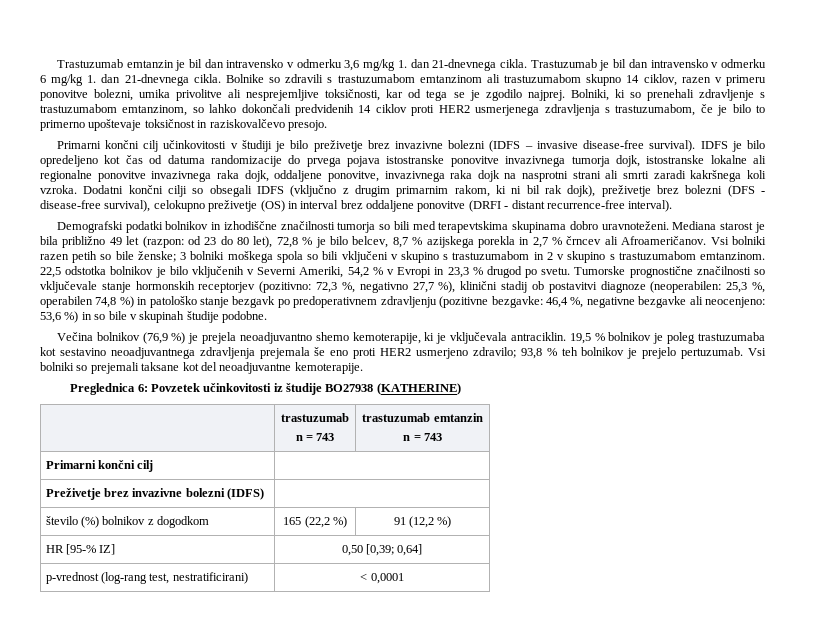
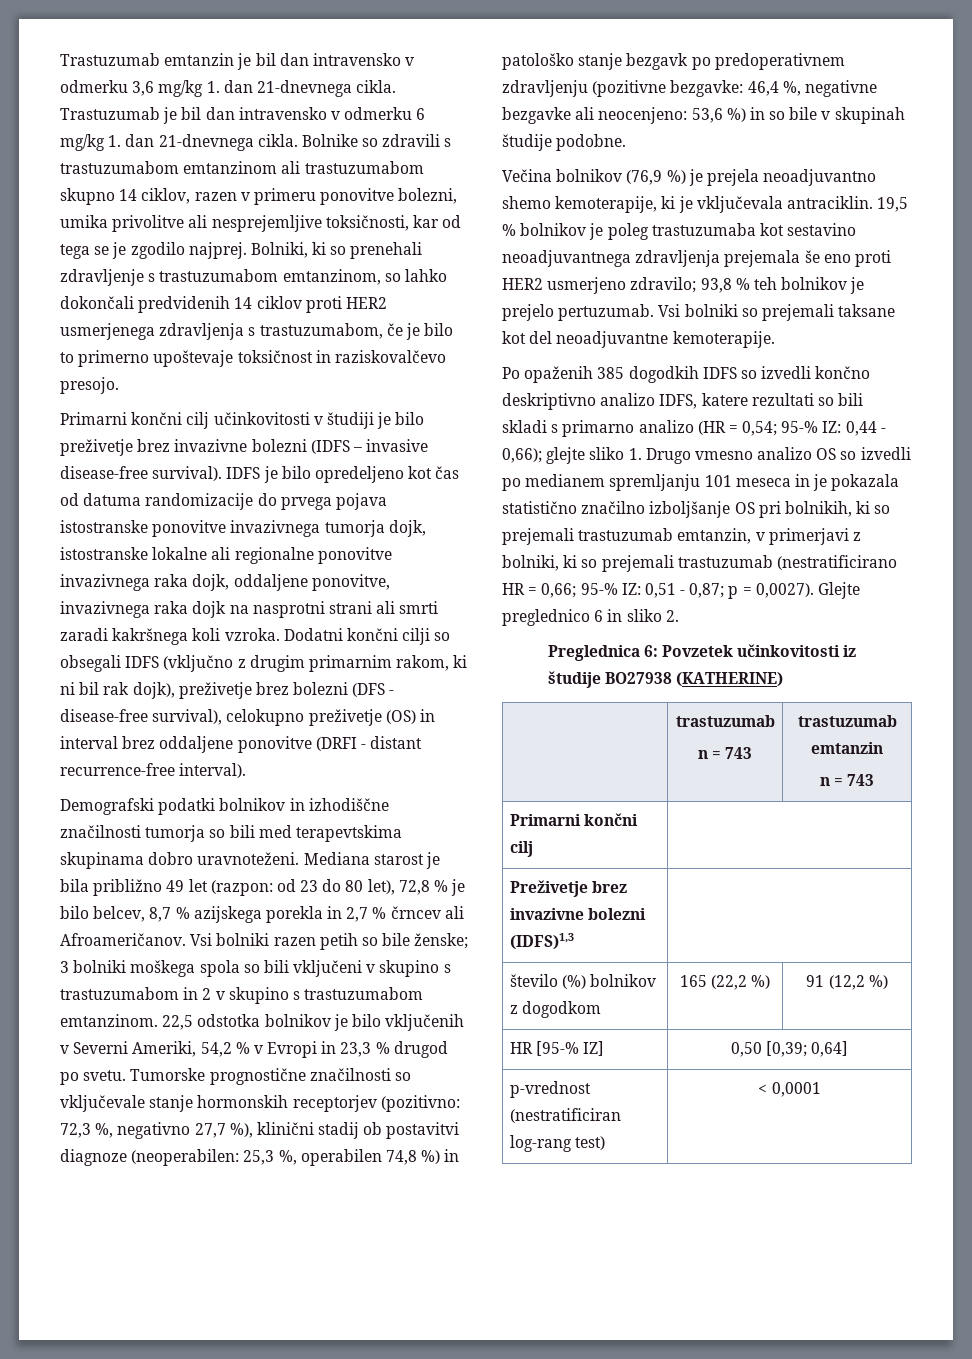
(363, 368) none -> [502,366,871,383] [502,393,864,410] [502,420,886,437] [502,447,911,464] [502,474,900,491] [502,501,891,518] [502,528,861,545] [502,555,897,572] [502,582,861,599] [502,609,679,626] // Po opaženih 385 dogodkih IDFS so izvedli končno deskriptivno analizo IDFS, katere rezultati so bili skladi s primarno analizo (HR = 0,54; 95-% IZ: 0,44 - 0,66); glejte sliko 1. Drugo vmesno analizo OS so izvedli po medianem spremljanju 101 meseca in je pokazala statistično značilno izboljšanje OS pri bolnikih, ki so prejemali trastuzumab emtanzin, v primerjavi z bolniki, ki so prejemali trastuzumab (nestratificirano HR = 0,66; 95-% IZ: 0,51 - 0,87; p = 0,0027). Glejte preglednico 6 in sliko 2.
[227,488,265,500] (IDFS) -> [509,933,574,950] (IDFS)1,3
[101,572,248,584] (log-rang test, nestratificirani) -> [509,1108,621,1123] [509,1135,605,1152] (nestratificiran log-rang test)

